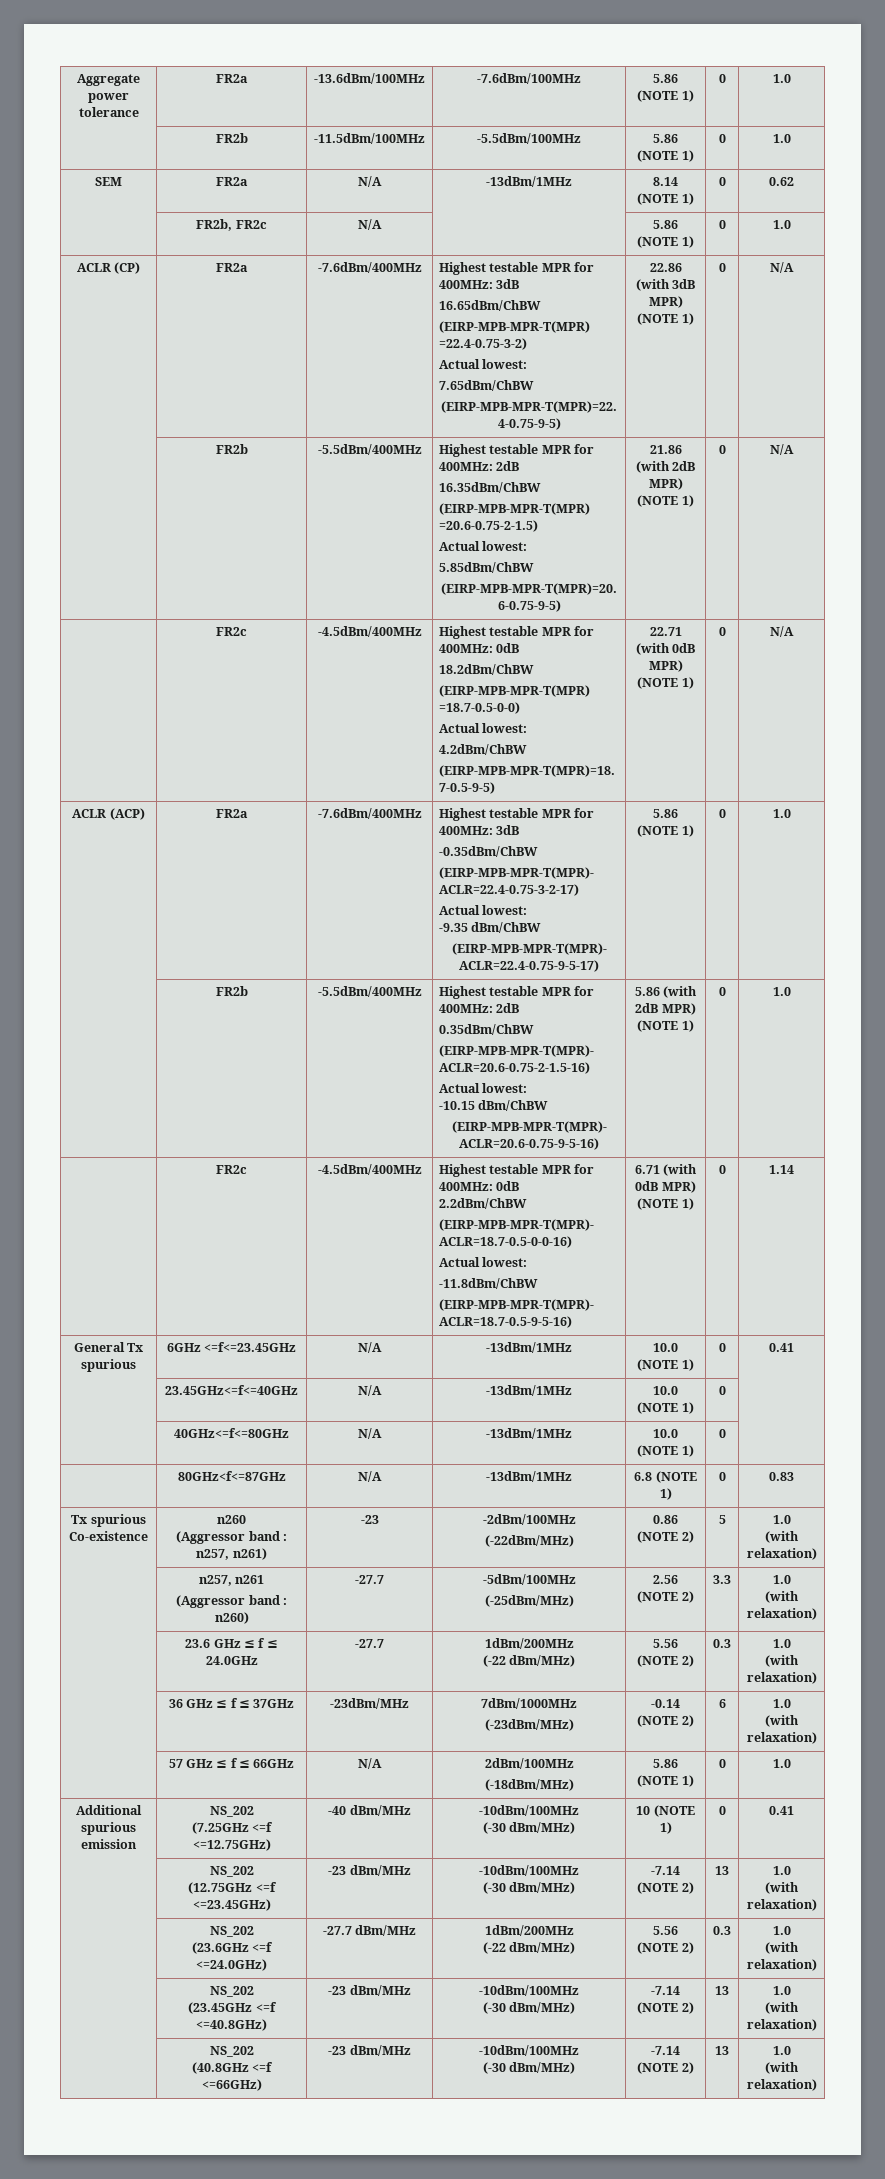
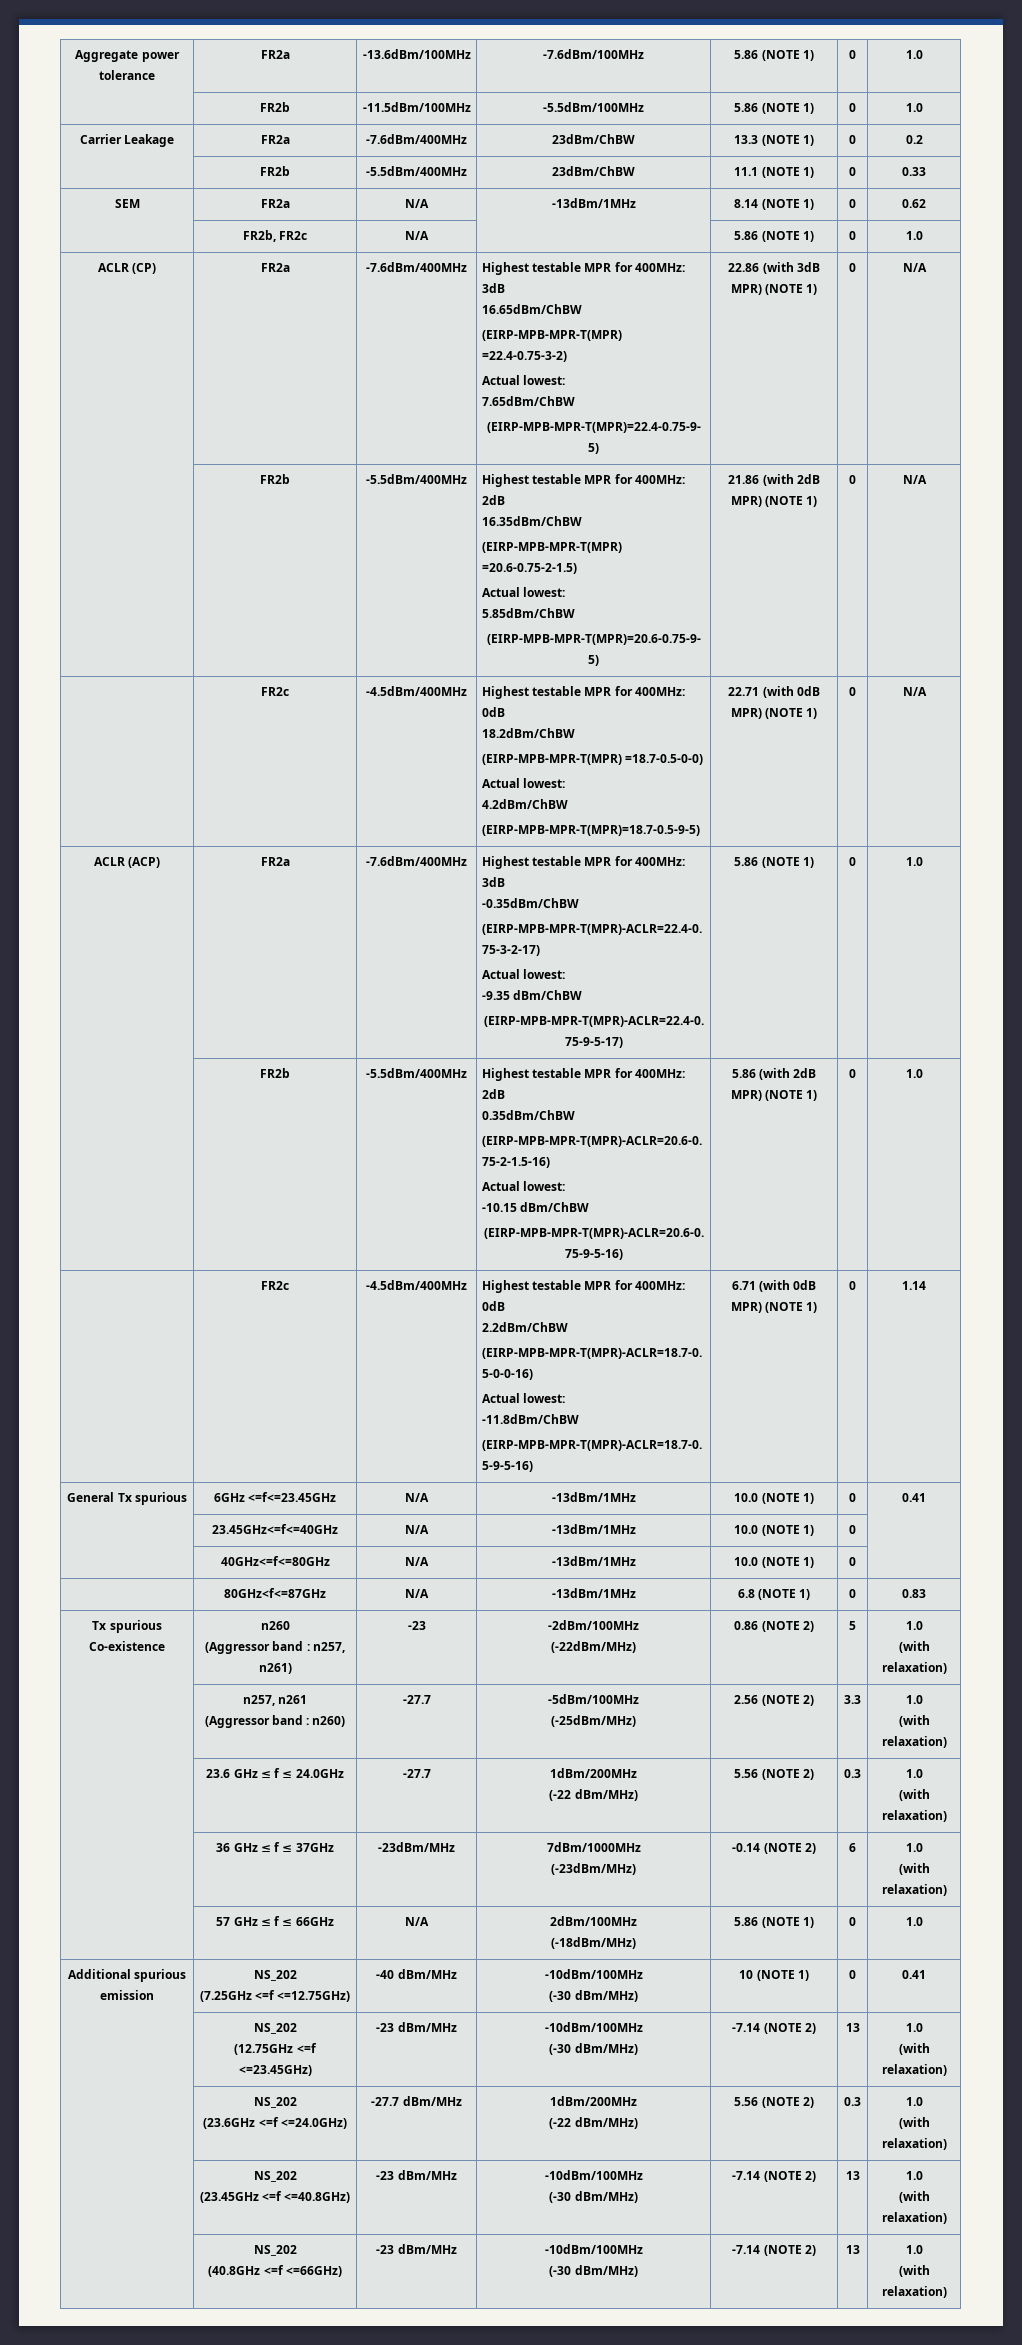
(791, 138) none -> [79,134,175,147] [260,135,290,144] [366,134,467,144] [552,134,635,144] [734,135,814,146] [849,135,856,144] [905,135,923,144] [260,166,290,176] [366,166,467,176] [552,166,635,176] [734,167,814,178] [849,167,856,176] [902,167,926,176] // Carrier Leakage | FR2a | -7.6dBm/400MHz | 23dBm/ChBW | 13.3 (NOTE 1) | 0 | 0.2 // | FR2b | -5.5dBm/400MHz | 23dBm/ChBW | 11.1 (NOTE 1) | 0 | 0.33

